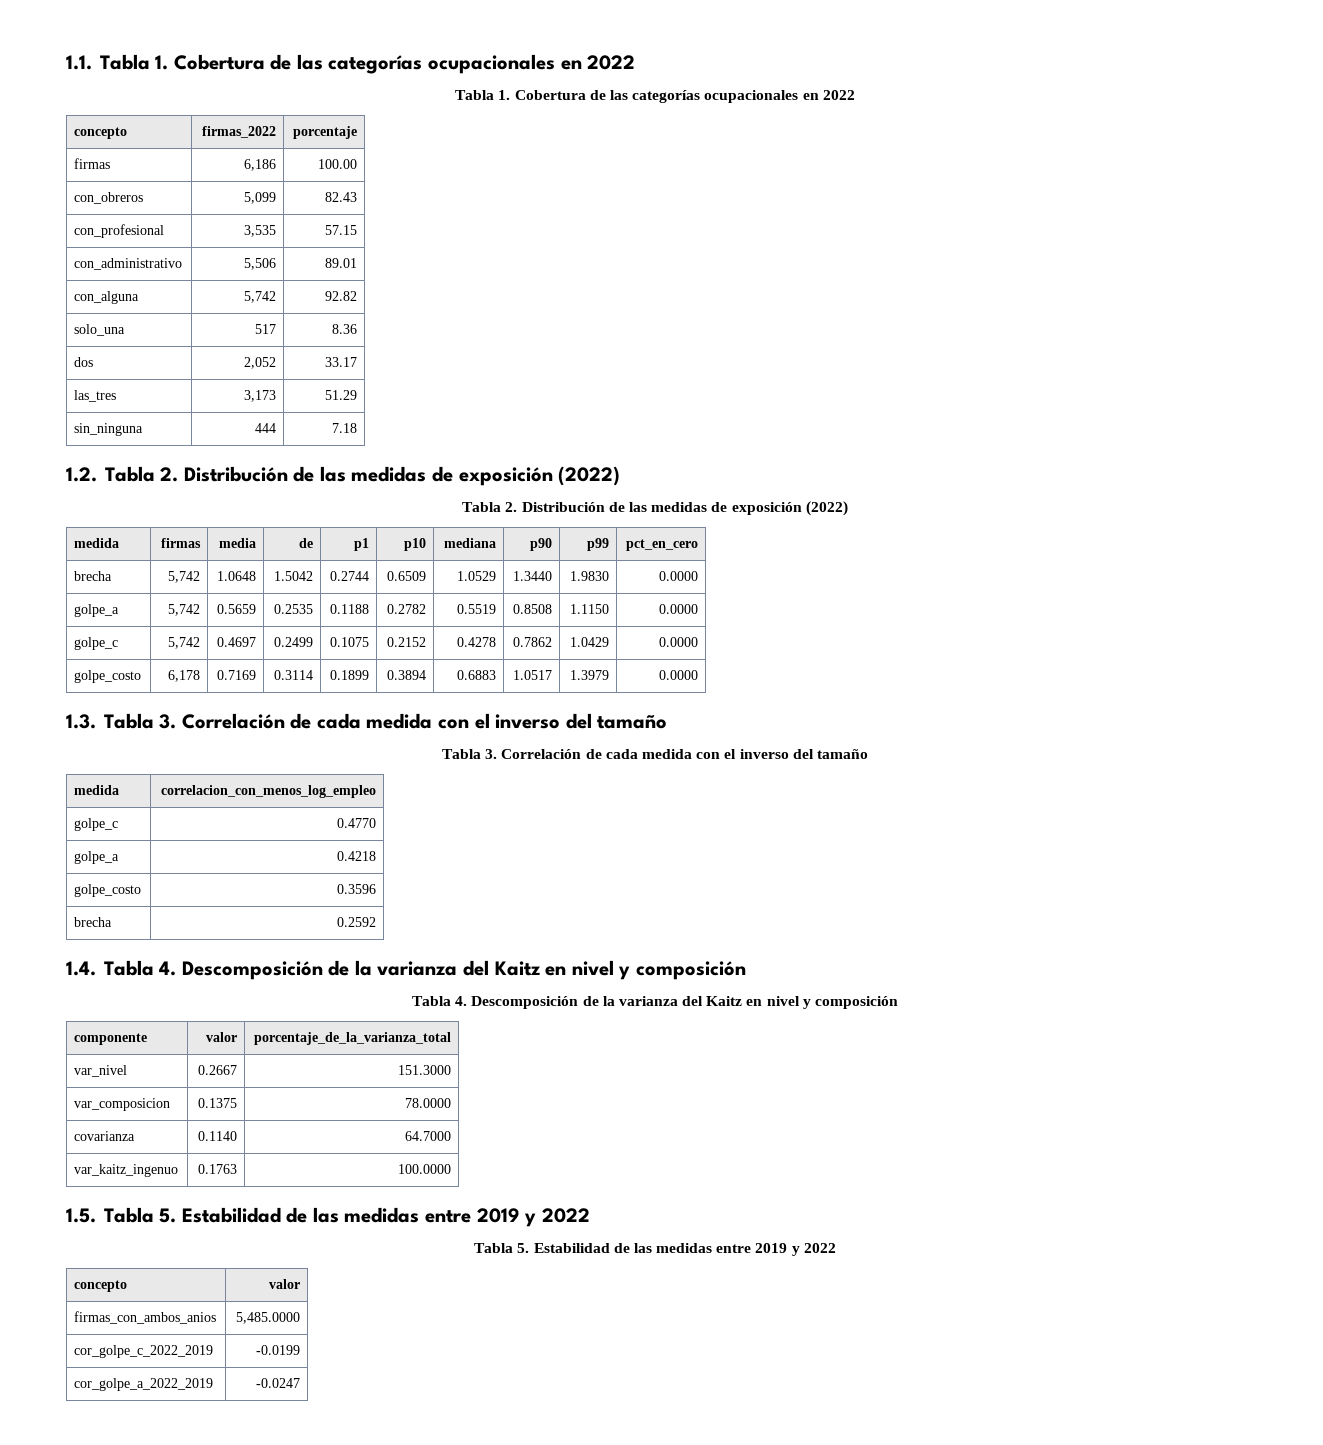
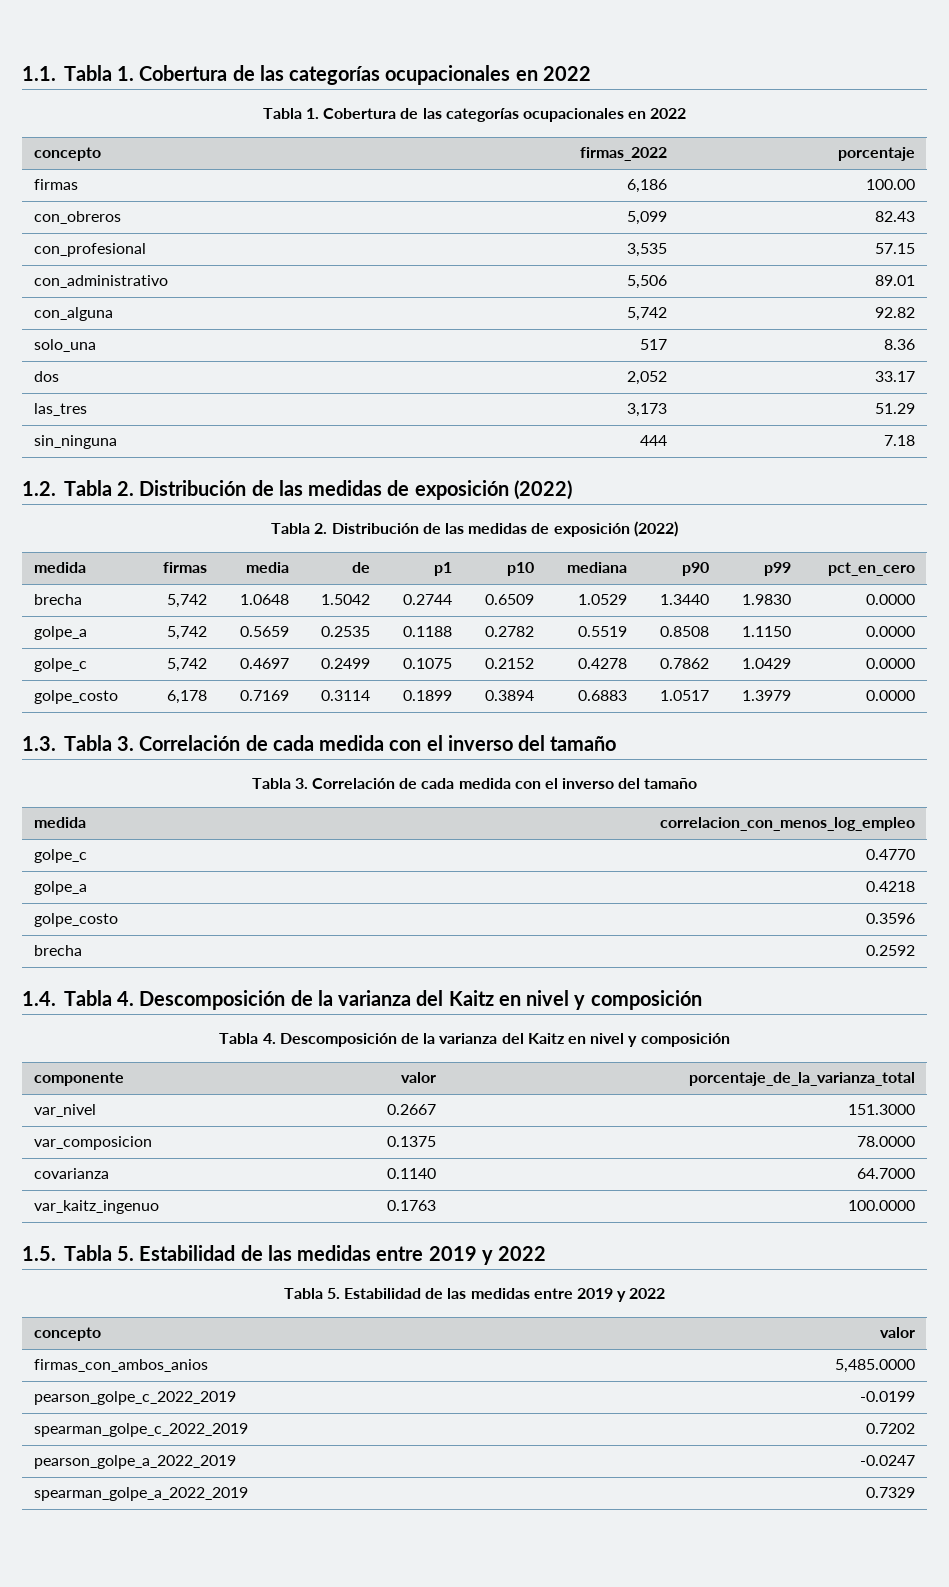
[74,1345,214,1358] cor_golpe_c_2022_2019 -> [33,1391,236,1405] pearson_golpe_c_2022_2019
[74,1378,214,1391] cor_golpe_a_2022_2019 -> [33,1423,248,1437] [866,1423,916,1434] [33,1455,236,1469] spearman_golpe_c_2022_2019 | 0.7202 // pearson_golpe_a_2022_2019
(300, 1383) none -> [33,1487,248,1501] [866,1487,916,1498] // spearman_golpe_a_2022_2019 | 0.7329

